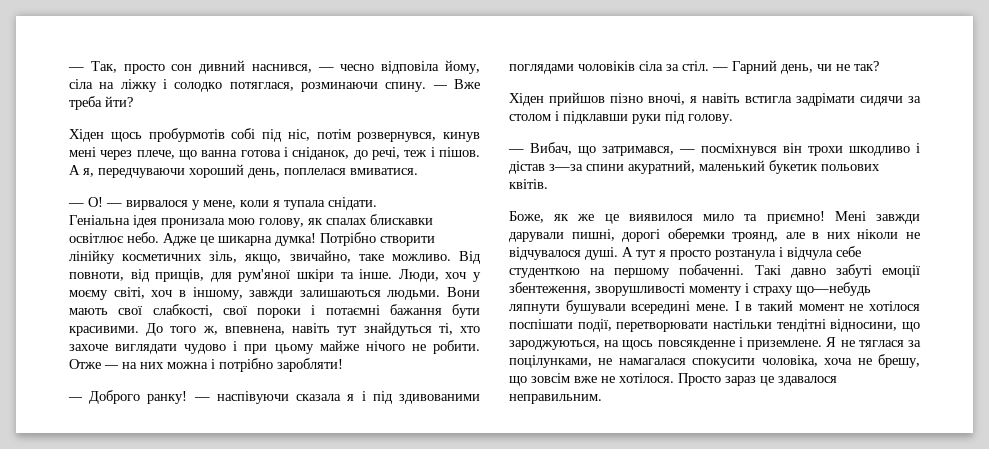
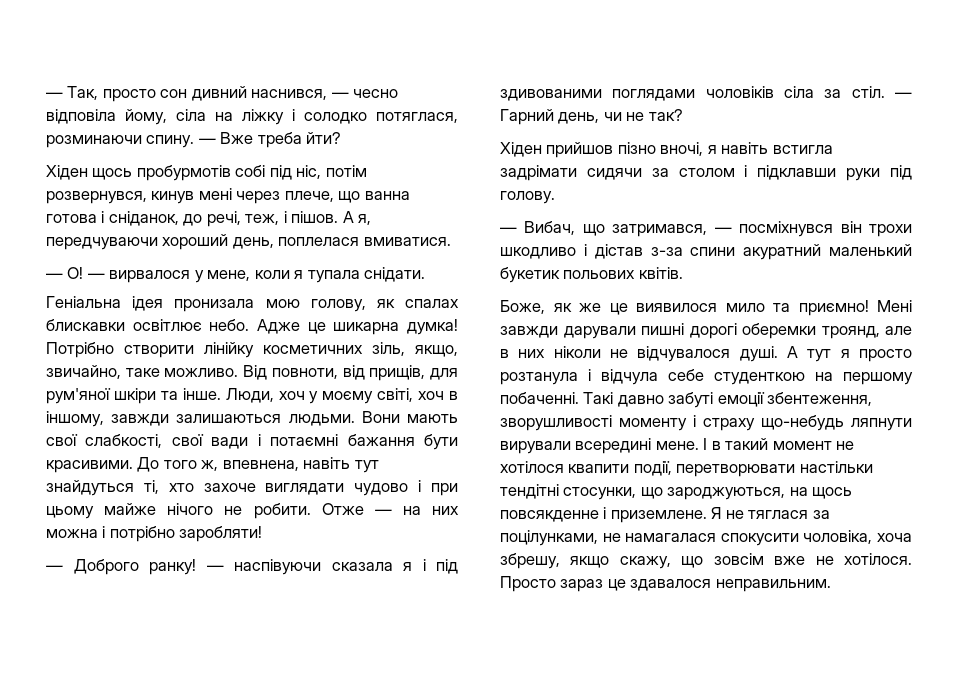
[404,150,428,157] теж -> [245,214,280,225] теж,
[257,308,301,318] пороки -> [211,437,249,449] вади
[549,160,695,174] з—за спини акуратний, -> [650,244,822,260] з-за спини акуратний
[571,229,615,241] пишні, -> [641,323,684,335] пишні
[796,282,871,296] [509,300,626,314] що—небудь ляпнути бушували -> [761,415,912,431] [500,441,571,454] що-небудь ляпнути вирували
[509,319,573,329] поспішати -> [568,464,630,473] квапити
[830,319,898,332] відносини, -> [563,487,637,500] стосунки,
[857,354,920,368] не брешу, -> [500,553,671,569] збрешу, якщо скажу,

